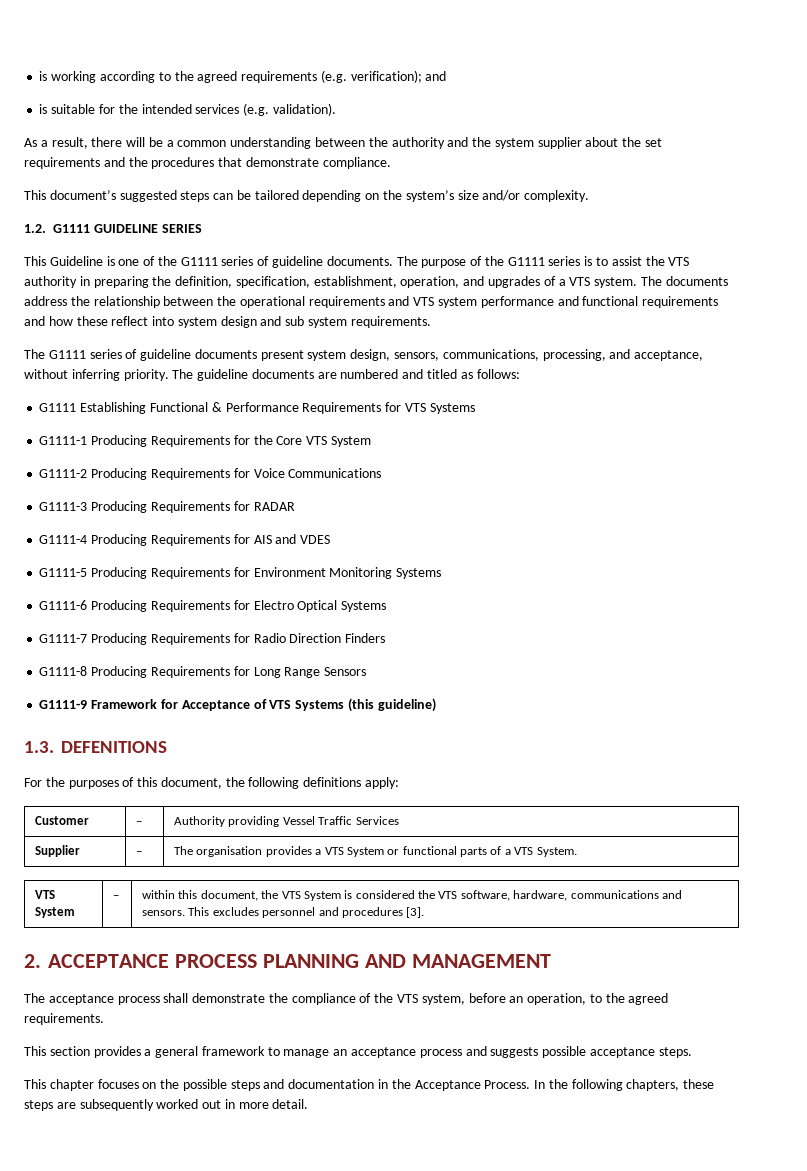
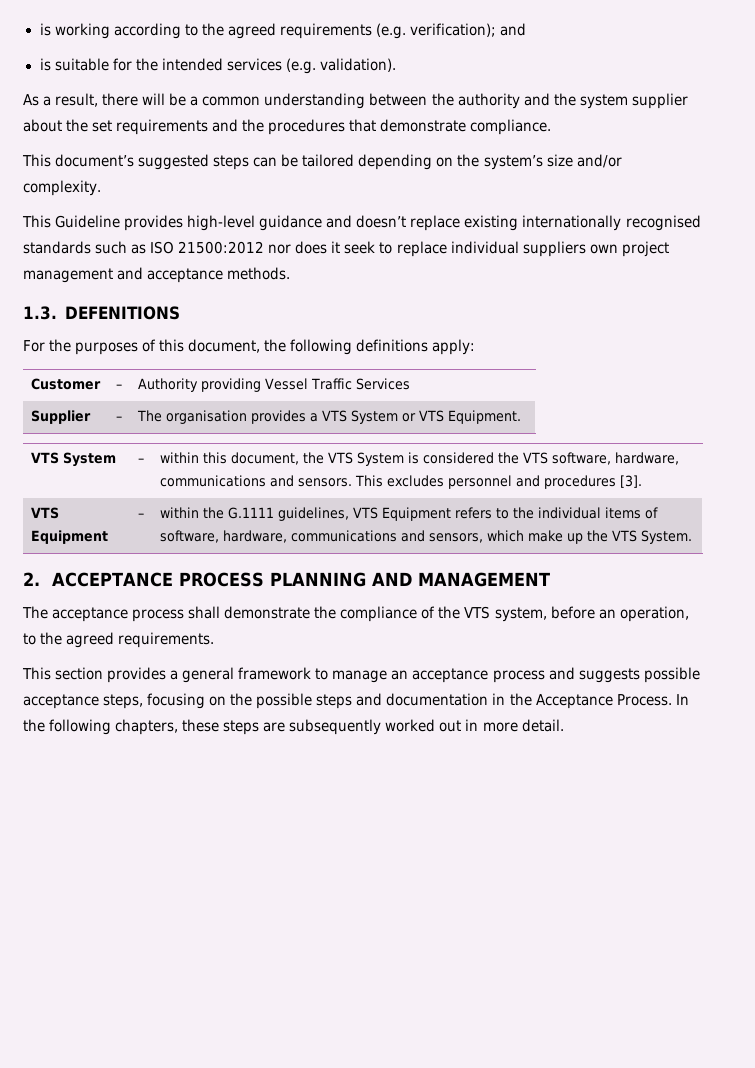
[24,224,202,233] [24,256,690,268] [24,276,728,288] [24,296,719,308] [24,316,431,328] [24,349,704,361] [24,369,520,381] [39,402,475,414] [39,435,371,447] [39,468,382,480] [39,501,295,513] [39,534,331,546] [39,567,442,579] [39,600,387,612] [39,633,386,645] [39,666,367,678] [39,698,436,712] 1.2. G1111 GUIDELINE SERIES // This Guideline is one of the G1111 series of guideline documents. The purpose of the G1111 series is to assist the VTS authority in preparing the definition, specification, establishment, operation, and upgrades of a VTS system. The documents address the relationship between the operational requirements and VTS system performance and functional requirements and how these reflect into system design and sub system requirements. // The G1111 series of guideline documents present system design, sensors, communications, processing, and acceptance, without inferring priority. The guideline documents are numbered and titled as follows: // G1111 Establishing Functional & Performance Requirements for VTS Systems // G1111-1 Producing Requirements for the Core VTS System // G1111-2 Producing Requirements for Voice Communications // G1111-3 Producing Requirements for RADAR // G1111-4 Producing Requirements for AIS and VDES // G1111-5 Producing Requirements for Environment Monitoring Systems // G1111-6 Producing Requirements for Electro Optical Systems // G1111-7 Producing Requirements for Radio Direction Finders // G1111-8 Producing Requirements for Long Range Sensors // G1111-9 Framework for Acceptance of VTS Systems (this guideline) -> [22,215,701,231] [23,241,669,257] [23,267,291,283] This Guideline provides high-level guidance and doesn’t replace existing internationally recognised standards such as ISO 21500:2012 nor does it seek to replace individual suppliers own project management and acceptance methods.
[402,846,577,857] functional parts of a VTS System. -> [418,410,521,424] VTS Equipment.
(425, 912) none -> [30,507,59,519] [30,530,108,544] [137,513,144,518] [159,507,658,521] [159,530,692,544] // VTS Equipment | – | within the G.1111 guidelines, VTS Equipment refers to the individual items of software, hardware, communications and sensors, which make up the VTS System.
[658,1047,692,1058] [24,1079,139,1091] steps. // This chapter focuses -> [103,693,206,709] steps, focusing

